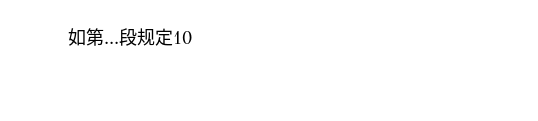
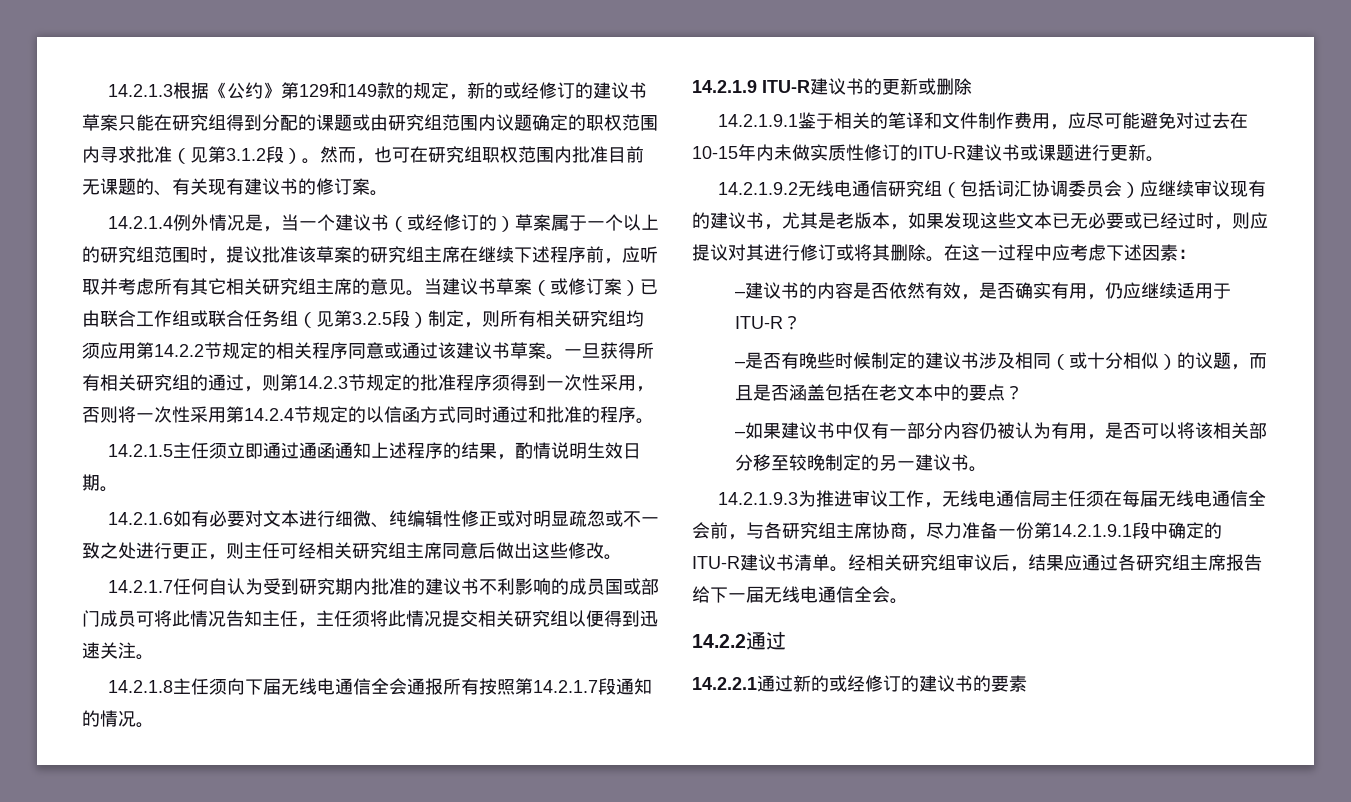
[68,28,192,46] 如第...段规定10 -> [107,82,647,100] [82,114,658,131] [82,146,644,164] [82,178,388,196] [107,214,659,232] [82,246,658,264] [82,278,658,296] [82,310,644,328] [82,342,654,360] [82,374,654,392] [82,406,654,424] [107,442,641,460] [82,474,118,492] [107,510,659,528] [82,542,622,560] [107,578,659,595] [82,610,658,628] [82,642,154,660] [107,678,652,695] [82,710,154,728] [692,78,972,95] [717,112,1248,130] [692,144,1164,162] [717,180,1266,198] [692,212,1268,230] [692,244,1196,262] [735,282,1232,300] [735,315,802,330] [735,352,1268,370] [735,384,1024,401] [735,422,1268,440] [735,454,988,472] [717,490,1266,508] [692,522,1222,540] [692,554,1262,572] [692,586,908,604] [692,631,786,650] [692,675,1027,692] 14.2.1.3根据《公约》第129和149款的规定，新的或经修订的建议书草案只能在研究组得到分配的课题或由研究组范围内议题确定的职权范围内寻求批准（见第3.1.2段）。然而，也可在研究组职权范围内批准目前无课题的、有关现有建议书的修订案。 // 14.2.1.4例外情况是，当一个建议书（或经修订的）草案属于一个以上的研究组范围时，提议批准该草案的研究组主席在继续下述程序前，应听取并考虑所有其它相关研究组主席的意见。当建议书草案（或修订案）已由联合工作组或联合任务组（见第3.2.5段）制定，则所有相关研究组均须应用第14.2.2节规定的相关程序同意或通过该建议书草案。一旦获得所有相关研究组的通过，则第14.2.3节规定的批准程序须得到一次性采用，否则将一次性采用第14.2.4节规定的以信函方式同时通过和批准的程序。 // 14.2.1.5主任须立即通过通函通知上述程序的结果，酌情说明生效日期。 // 14.2.1.6如有必要对文本进行细微、纯编辑性修正或对明显疏忽或不一致之处进行更正，则主任可经相关研究组主席同意后做出这些修改。 // 14.2.1.7任何自认为受到研究期内批准的建议书不利影响的成员国或部门成员可将此情况告知主任，主任须将此情况提交相关研究组以便得到迅速关注。 // 14.2.1.8主任须向下届无线电通信全会通报所有按照第14.2.1.7段通知的情况。 // 14.2.1.9 ITU-R建议书的更新或删除 // 14.2.1.9.1鉴于相关的笔译和文件制作费用，应尽可能避免对过去在10-15年内未做实质性修订的ITU-R建议书或课题进行更新。 // 14.2.1.9.2无线电通信研究组（包括词汇协调委员会）应继续审议现有的建议书，尤其是老版本，如果发现这些文本已无必要或已经过时，则应提议对其进行修订或将其删除。在这一过程中应考虑下述因素： // –建议书的内容是否依然有效，是否确实有用，仍应继续适用于ITU-R？ // –是否有晚些时候制定的建议书涉及相同（或十分相似）的议题，而且是否涵盖包括在老文本中的要点？ // –如果建议书中仅有一部分内容仍被认为有用，是否可以将该相关部分移至较晚制定的另一建议书。 // 14.2.1.9.3为推进审议工作，无线电通信局主任须在每届无线电通信全会前，与各研究组主席协商，尽力准备一份第14.2.1.9.1段中确定的ITU-R建议书清单。经相关研究组审议后，结果应通过各研究组主席报告给下一届无线电通信全会。 // 14.2.2通过 // 14.2.2.1通过新的或经修订的建议书的要素

